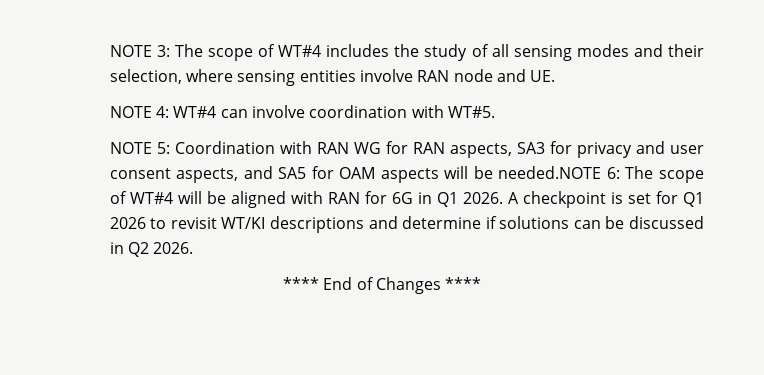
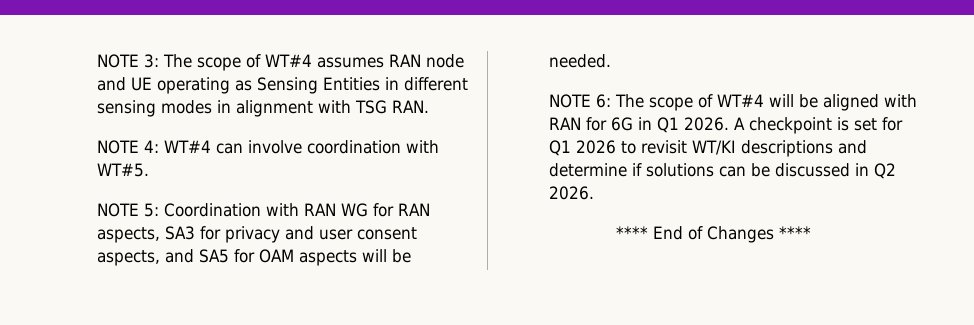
[326,44,704,61] [109,69,556,86] includes the study of all sensing modes and their selection, where sensing entities involve RAN node and UE. -> [316,54,464,68] [96,77,468,94] [96,100,429,117] assumes RAN node and UE operating as Sensing Entities in different sensing modes in alignment with TSG RAN.
[498,166,602,179] needed.NOTE -> [548,54,611,68] [548,94,591,108] needed. // NOTE

